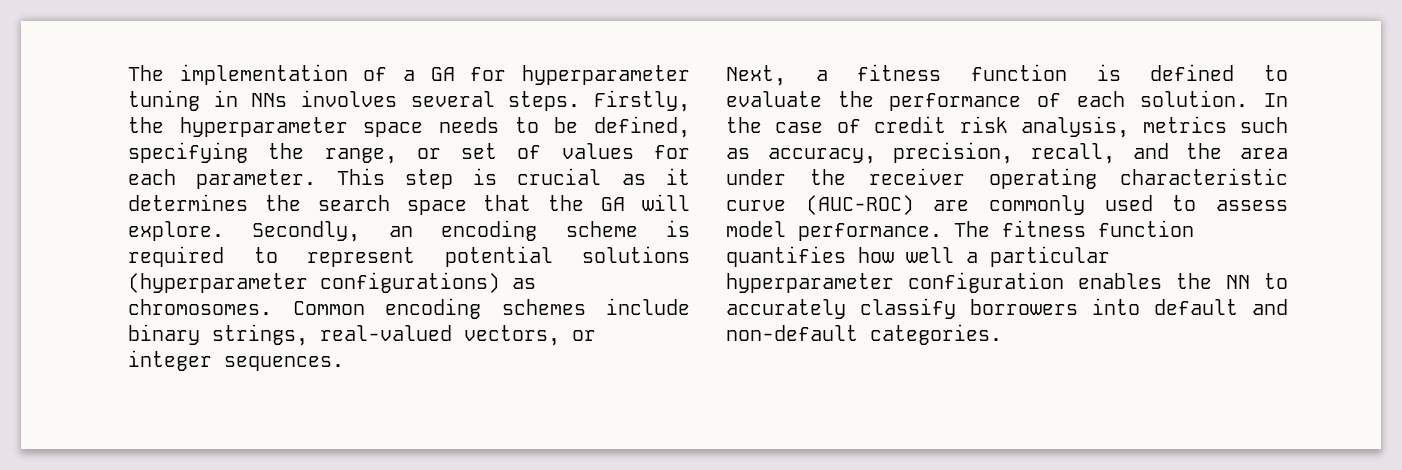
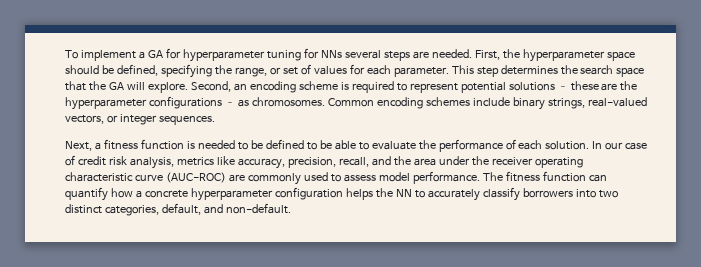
[128,64,388,85] The implementation of -> [65,50,136,61] To implement
[213,90,690,112] in NNs involves several steps. Firstly, -> [303,48,500,61] for NNs several steps are needed. First,
[439,117,539,133] needs to -> [65,65,99,75] should
[473,168,690,185] is crucial as it -> (499, 72) none
[252,221,361,242] Secondly, -> [190,81,231,92] Second,
[128,272,500,293] (hyperparameter configurations) -> [557,81,638,91] [65,96,235,110] – these are the hyperparameter configurations –
[1150,64,1235,81] defined -> [197,139,356,150] needed to be defined to be able
[726,117,762,133] the -> [605,142,624,150] our
[1240,117,1288,133] [726,148,750,159] such as -> [216,156,235,165] like
[726,246,1110,267] quantifies how well a particular -> [588,174,607,182] [65,187,188,201] can quantify how a concrete
[1078,273,1162,289] enables -> [345,188,373,200] helps
[1154,299,1288,315] [726,324,1002,345] default and non-default categories. -> [598,190,618,198] [65,203,291,216] two distinct categories, default, and non-default.

